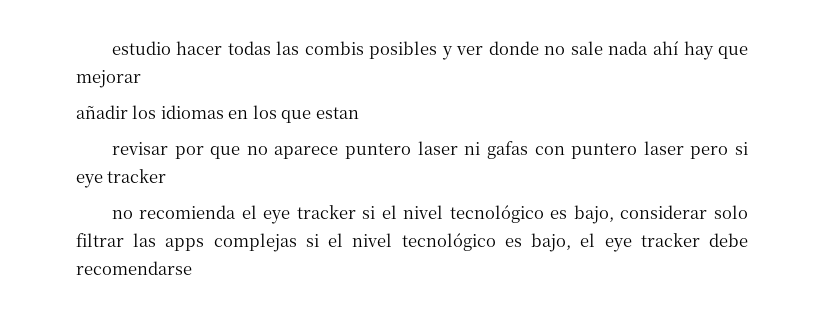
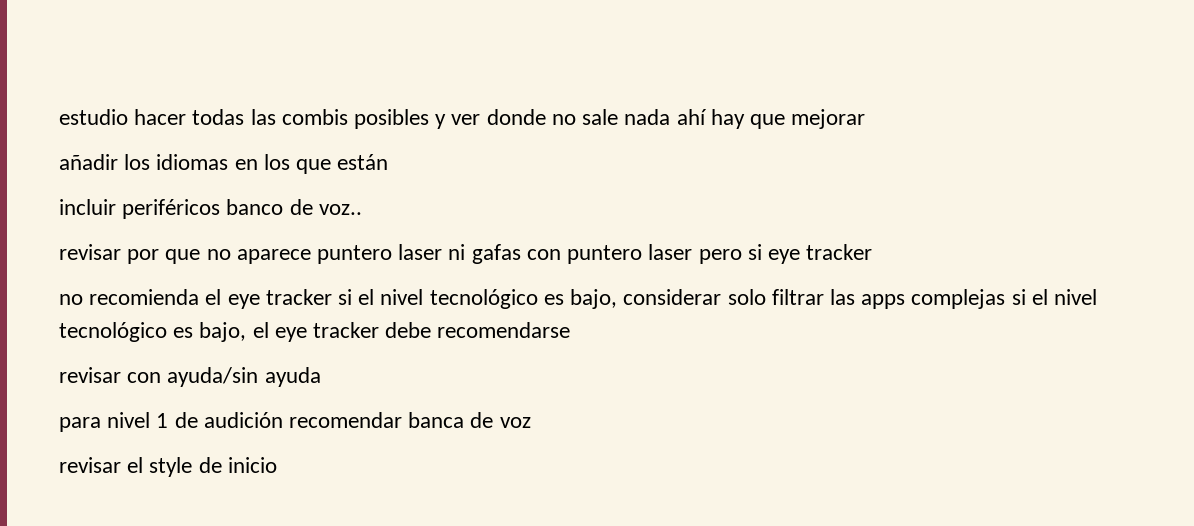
[315,107,359,119] estan -> [337,154,389,170] [59,199,362,219] están // incluir periféricos banco de voz..
(192, 268) none -> [59,367,321,387] [59,412,531,432] [59,457,277,477] // revisar con ayuda/sin ayuda // para nivel 1 de audición recomendar banca de voz // revisar el style de inicio

